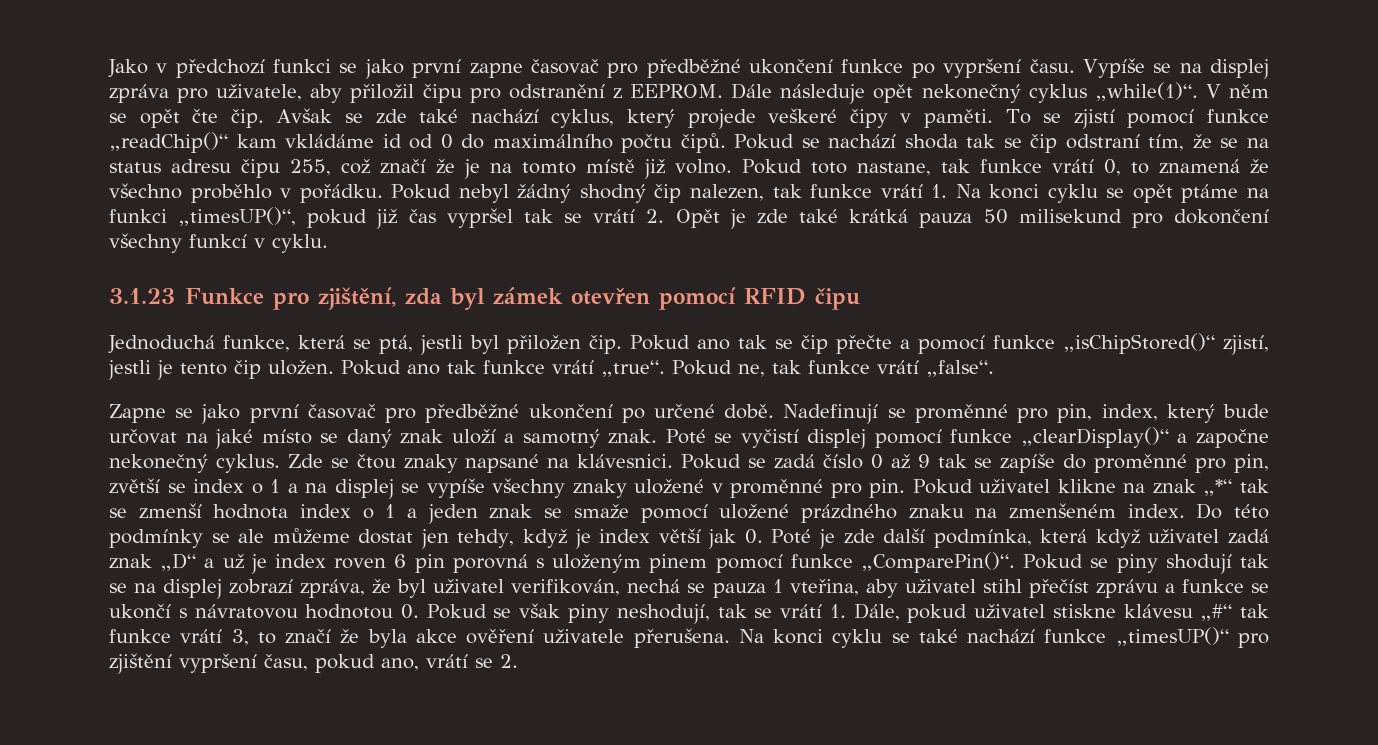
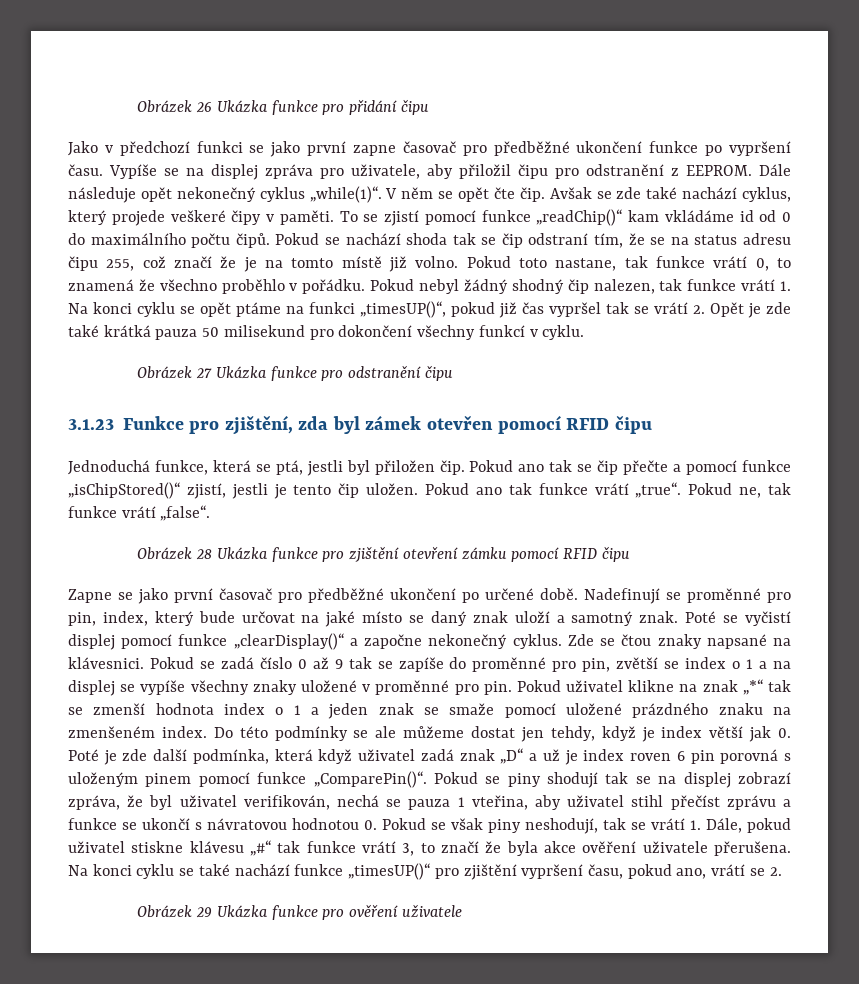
(108, 68) none -> [137,99,429,115] Obrázek 26 Ukázka funkce pro přidání čipu //
(328, 243) none -> [137,365,453,381] // Obrázek 27 Ukázka funkce pro odstranění čipu
(994, 368) none -> [137,546,630,562] // Obrázek 28 Ukázka funkce pro zjištění otevření zámku pomocí RFID čipu
(518, 661) none -> [137,904,462,920] // Obrázek 29 Ukázka funkce pro ověření uživatele

